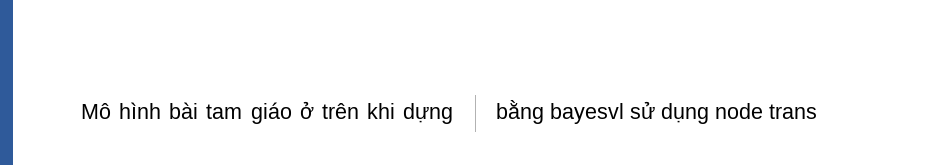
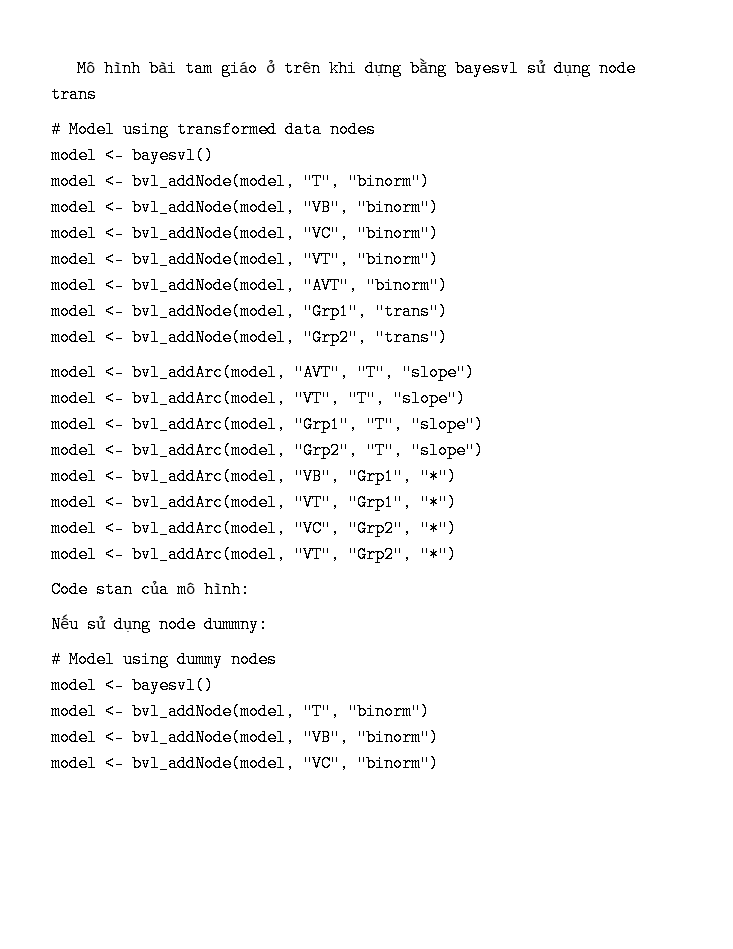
(817, 111) none -> [51,121,376,138] [51,147,214,164] [51,173,430,190] [51,199,439,216] [51,225,439,242] [51,251,439,268] [51,277,448,294] [51,303,448,320] [51,329,448,346] [51,364,475,381] [51,390,466,407] [51,416,484,433] [51,442,484,459] [51,468,457,485] [51,494,457,511] [51,520,457,537] [51,546,457,563] [51,581,250,598] [51,614,268,633] [51,651,277,668] [51,677,214,694] [51,703,430,720] [51,729,439,746] [51,755,439,772] // # Model using transformed data nodes // model <- bayesvl() // model <- bvl_addNode(model, "T", "binorm") // model <- bvl_addNode(model, "VB", "binorm") // model <- bvl_addNode(model, "VC", "binorm") // model <- bvl_addNode(model, "VT", "binorm") // model <- bvl_addNode(model, "AVT", "binorm") // model <- bvl_addNode(model, "Grp1", "trans") // model <- bvl_addNode(model, "Grp2", "trans") // model <- bvl_addArc(model, "AVT", "T", "slope") // model <- bvl_addArc(model, "VT", "T", "slope") // model <- bvl_addArc(model, "Grp1", "T", "slope") // model <- bvl_addArc(model, "Grp2", "T", "slope") // model <- bvl_addArc(model, "VB", "Grp1", "*") // model <- bvl_addArc(model, "VT", "Grp1", "*") // model <- bvl_addArc(model, "VC", "Grp2", "*") // model <- bvl_addArc(model, "VT", "Grp2", "*") // Code stan của mô hình: // Nếu sử dụng node dummny: // # Model using dummy nodes // model <- bayesvl() // model <- bvl_addNode(model, "T", "binorm") // model <- bvl_addNode(model, "VB", "binorm") // model <- bvl_addNode(model, "VC", "binorm")

